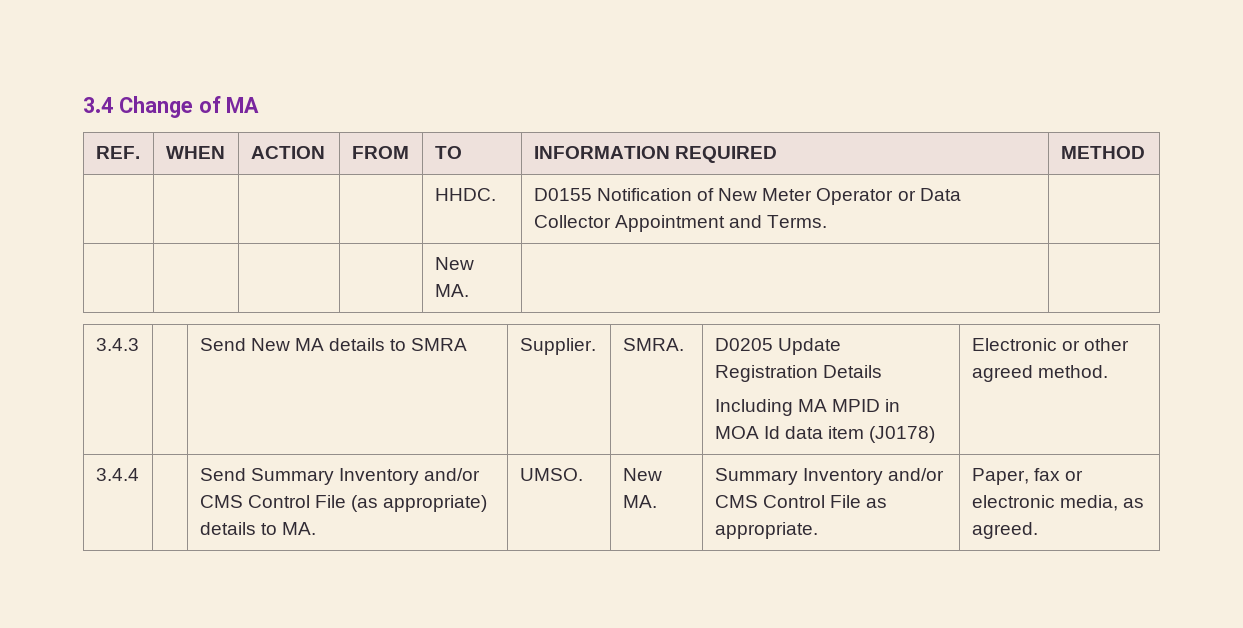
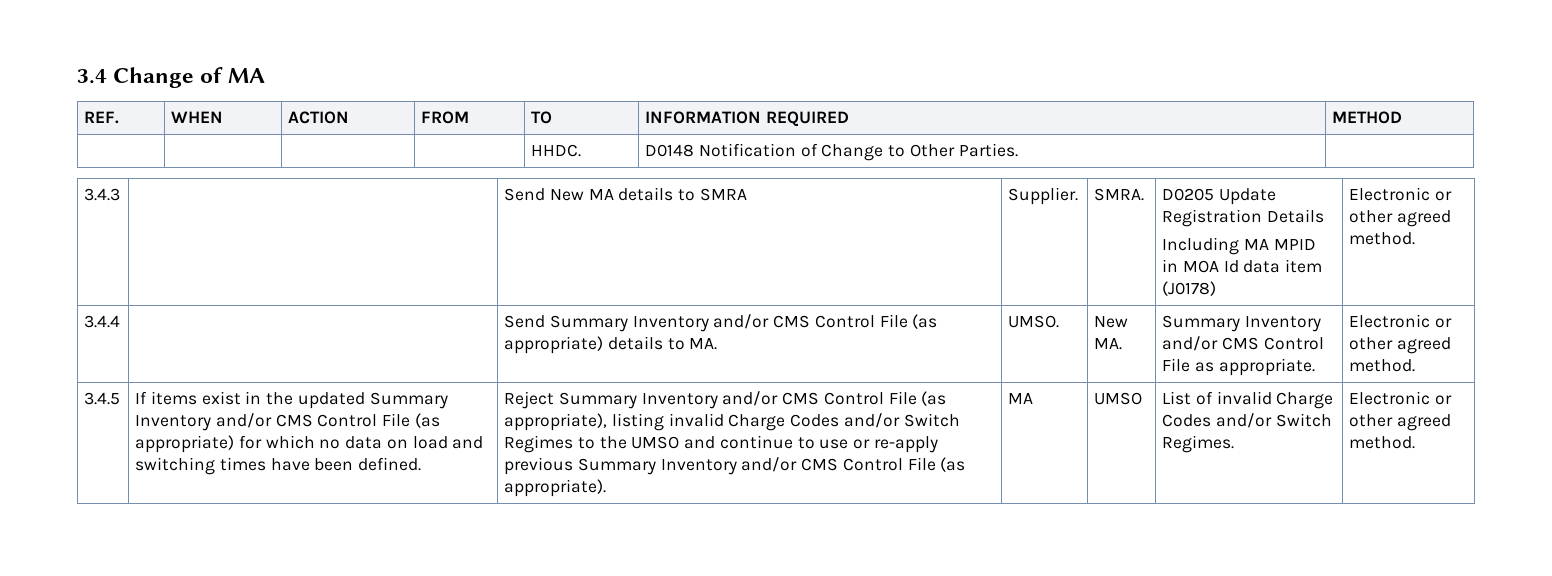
[533,188,592,201] D0155 -> [645,144,695,157] D0148
[718,188,961,205] [533,215,828,232] [434,257,474,270] [434,284,469,297] New Meter Operator or Data Collector Appointment and Terms. | // | | | | New MA. | -> [821,143,1018,161] Change to Other Parties.
[971,468,1083,485] [971,495,1144,511] [971,522,1038,539] Paper, fax or electronic media, as agreed. -> [1349,314,1452,328] [1349,337,1451,354] [1349,359,1416,372] [84,392,121,405] [135,391,448,409] [135,413,440,431] [135,435,484,453] [135,457,422,475] [504,391,947,409] [504,413,960,431] [504,435,938,453] [504,457,966,475] [504,479,607,497] [1008,393,1034,404] [1094,392,1143,405] [1162,391,1334,409] [1162,413,1332,428] [1162,435,1235,453] [1349,391,1452,405] [1349,414,1451,431] [1349,436,1416,449] Electronic or other agreed method. // 3.4.5 | If items exist in the updated Summary Inventory and/or CMS Control File (as appropriate) for which no data on load and switching times have been defined. | Reject Summary Inventory and/or CMS Control File (as appropriate), listing invalid Charge Codes and/or Switch Regimes to the UMSO and continue to use or re-apply previous Summary Inventory and/or CMS Control File (as appropriate). | MA | UMSO | List of invalid Charge Codes and/or Switch Regimes. | Electronic or other agreed method.

